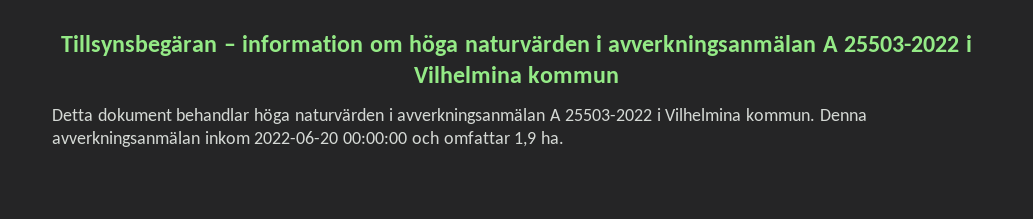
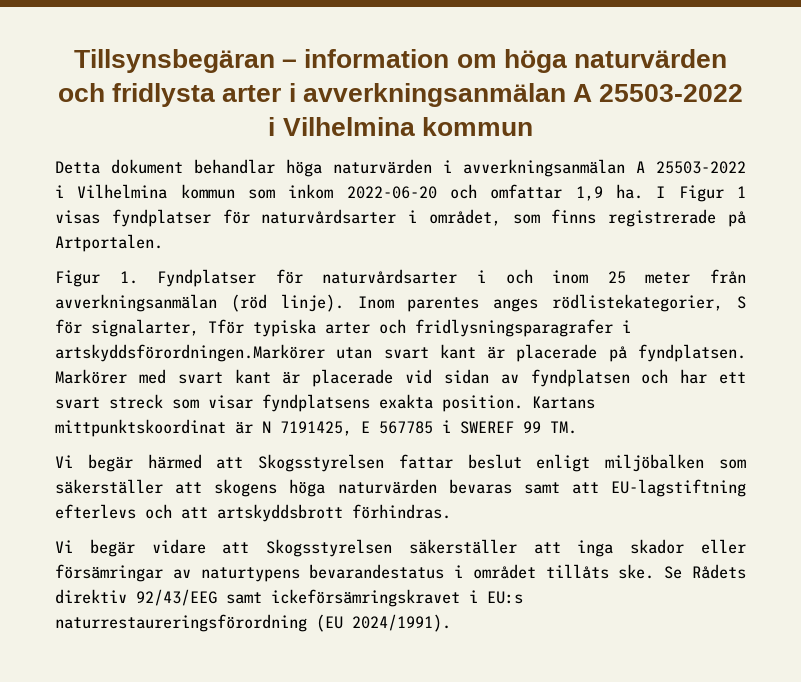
(590, 43) none -> [58,83,282,107] och fridlysta arter
[745,108,867,121] [52,131,200,147] kommun. Denna avverkningsanmälan -> [180,184,275,199] kommun som
[343,132,408,144] 00:00:00 -> (437, 192) none
(565, 137) none -> [656,185,747,202] [55,209,746,227] [55,234,163,252] [55,269,747,287] [55,294,746,312] [55,319,631,337] [55,344,746,362] [55,369,747,387] [55,394,595,412] [55,419,577,437] [55,454,746,472] [55,479,746,497] [55,504,451,522] [55,539,747,557] [55,564,747,582] [55,589,523,607] [55,614,451,632] I Figur 1 visas fyndplatser för naturvårdsarter i området, som finns registrerade på Artportalen. // Figur 1. Fyndplatser för naturvårdsarter i och inom 25 meter från avverkningsanmälan (röd linje). Inom parentes anges rödlistekategorier, S för signalarter, Tför typiska arter och fridlysningsparagrafer i artskyddsförordningen.Markörer utan svart kant är placerade på fyndplatsen. Markörer med svart kant är placerade vid sidan av fyndplatsen och har ett svart streck som visar fyndplatsens exakta position. Kartans mittpunktskoordinat är N 7191425, E 567785 i SWEREF 99 TM. // Vi begär härmed att Skogsstyrelsen fattar beslut enligt miljöbalken som säkerställer att skogens höga naturvärden bevaras samt att EU-lagstiftning efterlevs och att artskyddsbrott förhindras. // Vi begär vidare att Skogsstyrelsen säkerställer att inga skador eller försämringar av naturtypens bevarandestatus i området tillåts ske. Se Rådets direktiv 92/43/EEG samt ickeförsämringskravet i EU:s naturrestaureringsförordning (EU 2024/1991).

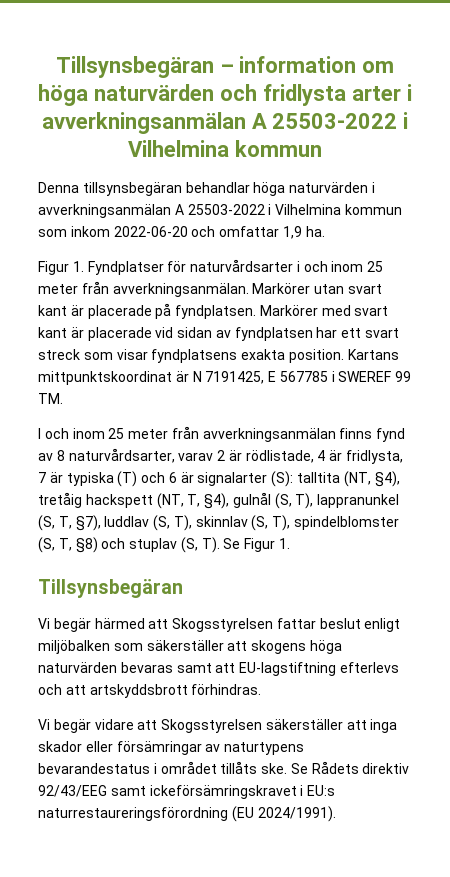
[55,159,183,174] Detta dokument -> [38,182,182,196] Denna tillsynsbegäran
[656,185,747,202] [55,209,746,227] [55,234,163,252] I Figur 1 visas fyndplatser för naturvårdsarter i området, som finns registrerade på Artportalen. -> (325, 231) none
[55,294,746,312] [55,319,631,337] [55,344,325,362] avverkningsanmälan (röd linje). Inom parentes anges rödlistekategorier, S för signalarter, Tför typiska arter och fridlysningsparagrafer i artskyddsförordningen.Markörer -> [112,283,311,297] avverkningsanmälan. Markörer
[641,369,669,384] och -> (313, 334) none
(577, 427) none -> [38,426,406,442] [38,448,404,464] [38,471,400,487] [38,492,400,509] [38,515,400,531] [38,537,291,553] [38,579,183,598] // I och inom 25 meter från avverkningsanmälan finns fynd av 8 naturvårdsarter, varav 2 är rödlistade, 4 är fridlysta, 7 är typiska (T) och 6 är signalarter (S): talltita (NT, §4), tretåig hackspett (NT, T, §4), gulnål (S, T), lappranunkel (S, T, §7), luddlav (S, T), skinnlav (S, T), spindelblomster (S, T, §8) och stuplav (S, T). Se Figur 1. // Tillsynsbegäran

